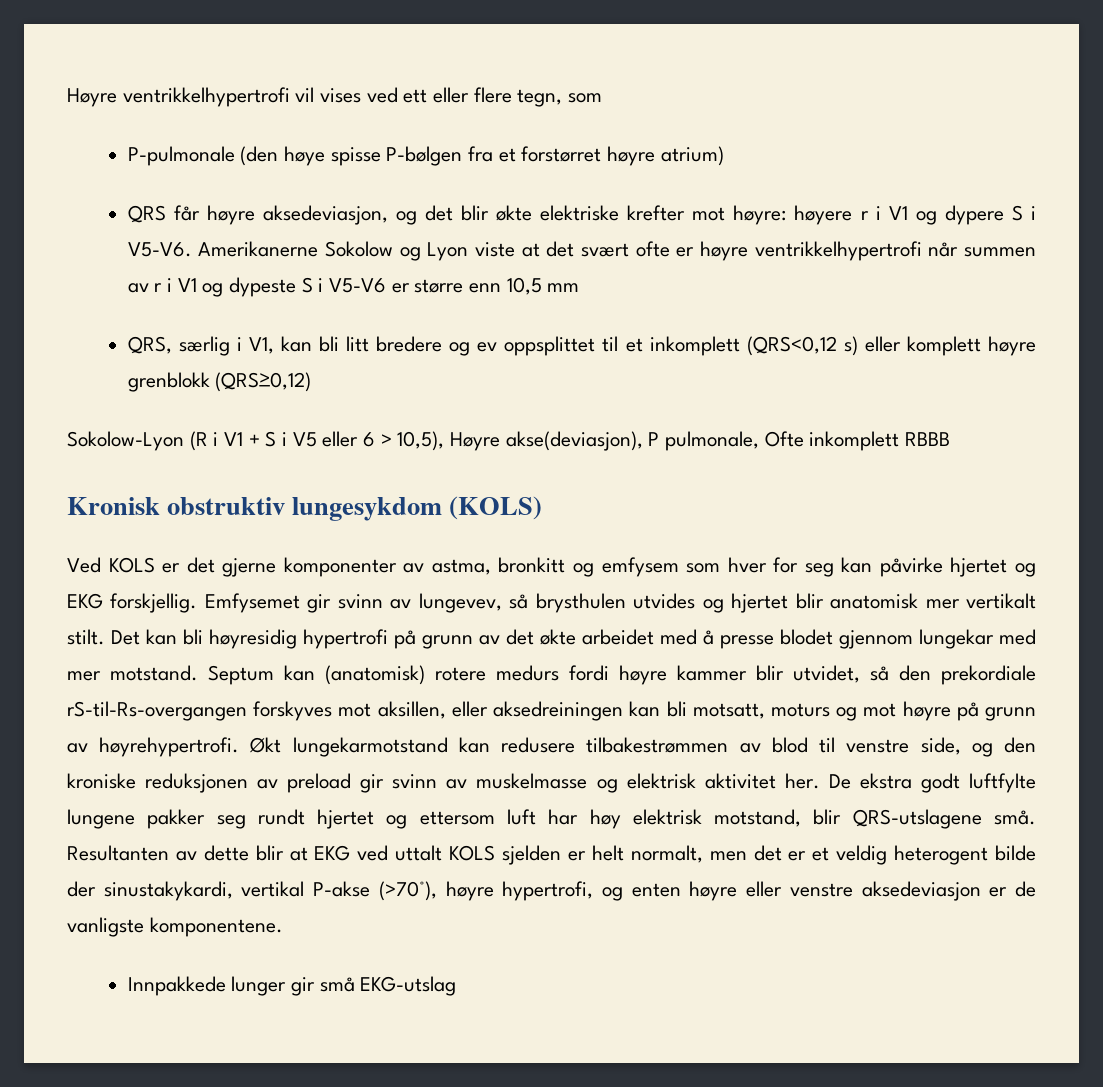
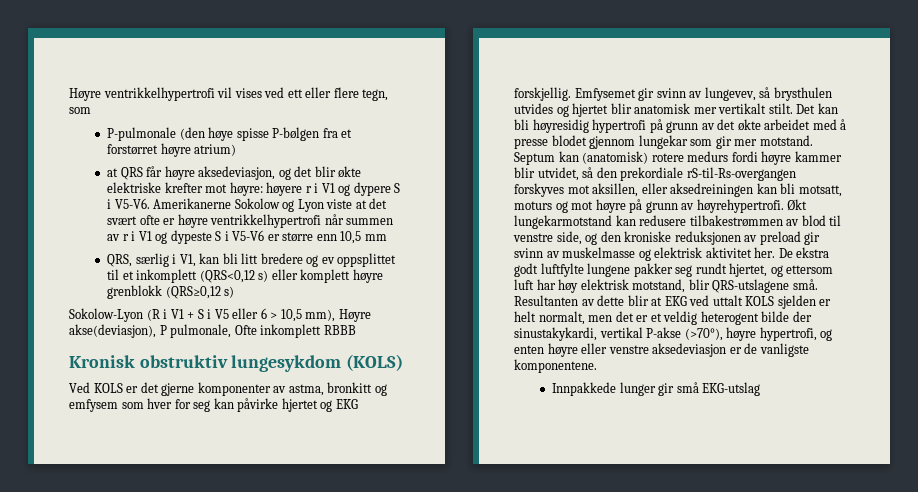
(724, 156) none -> [107,168,119,177] at
[215,372,312,392] (QRS≥0,12) -> [165,286,235,299] (QRS≥0,12 s)
[397,431,445,451] 10,5), -> [280,309,336,322] 10,5 mm),
[999,629,1036,645] med -> [690,136,732,149] som gir
[317,809,375,829] hjertet -> [729,263,768,277] hjertet,

